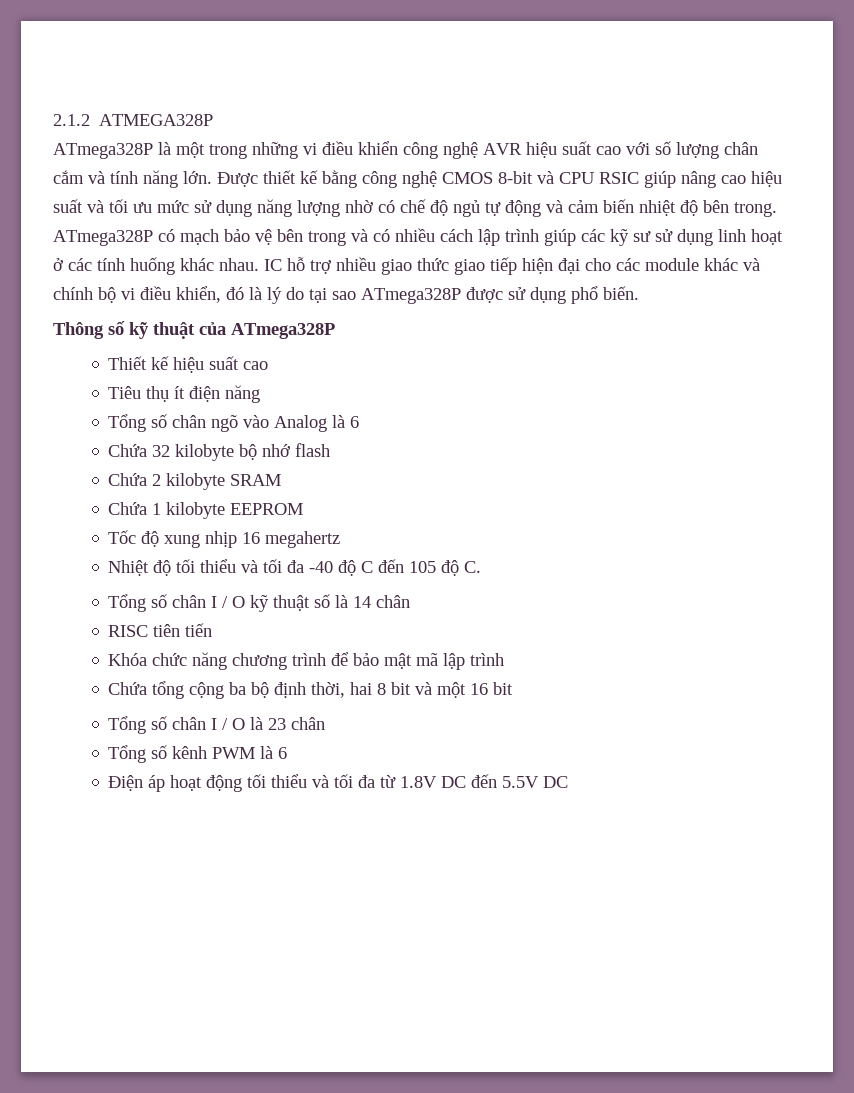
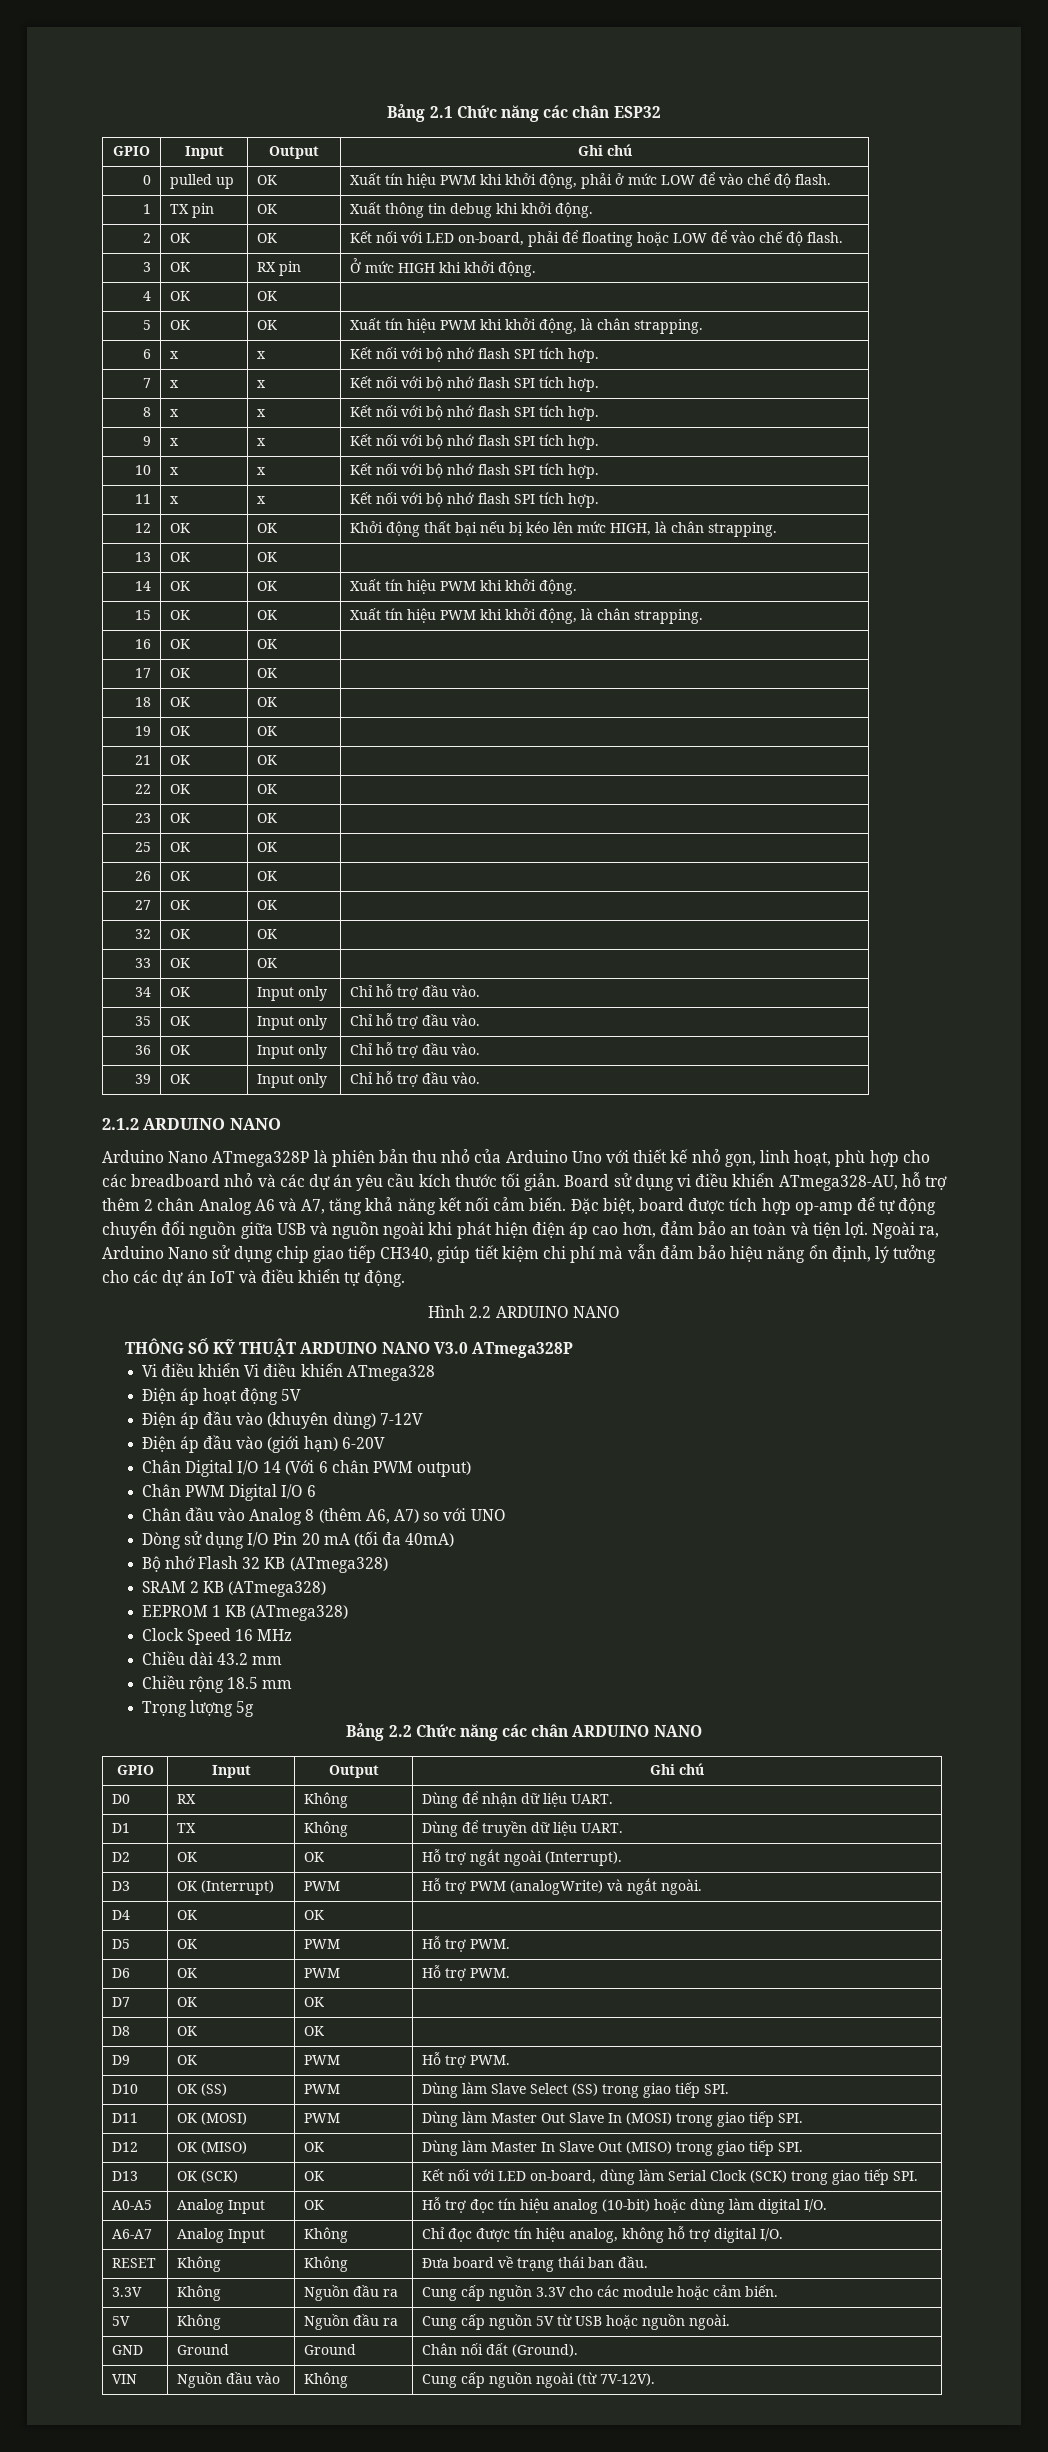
[53,114,214,126] [53,141,758,159] [53,170,782,188] [53,199,777,217] [53,228,783,246] [53,257,760,275] [53,286,639,304] [53,321,335,339] [108,356,269,373] [108,385,261,403] [108,414,360,432] [108,443,331,461] [108,473,282,490] [108,502,304,519] [108,530,341,548] [108,559,482,576] [108,594,411,612] [108,623,213,637] [108,652,505,670] [108,681,514,699] [108,716,326,734] [108,745,288,763] [108,774,569,792] 2.1.2 ATMEGA328P // ATmega328P là một trong những vi điều khiển công nghệ AVR hiệu suất cao với số lượng chân cắm và tính năng lớn. Được thiết kế bằng công nghệ CMOS 8-bit và CPU RSIC giúp nâng cao hiệu suất và tối ưu mức sử dụng năng lượng nhờ có chế độ ngủ tự động và cảm biến nhiệt độ bên trong. ATmega328P có mạch bảo vệ bên trong và có nhiều cách lập trình giúp các kỹ sư sử dụng linh hoạt ở các tính huống khác nhau. IC hỗ trợ nhiều giao thức giao tiếp hiện đại cho các module khác và chính bộ vi điều khiển, đó là lý do tại sao ATmega328P được sử dụng phổ biến. // Thông số kỹ thuật của ATmega328P // Thiết kế hiệu suất cao // Tiêu thụ ít điện năng // Tổng số chân ngõ vào Analog là 6 // Chứa 32 kilobyte bộ nhớ flash // Chứa 2 kilobyte SRAM // Chứa 1 kilobyte EEPROM // Tốc độ xung nhịp 16 megahertz // Nhiệt độ tối thiểu và tối đa -40 độ C đến 105 độ C. // Tổng số chân I / O kỹ thuật số là 14 chân // RISC tiên tiến // Khóa chức năng chương trình để bảo mật mã lập trình // Chứa tổng cộng ba bộ định thời, hai 8 bit và một 16 bit // Tổng số chân I / O là 23 chân // Tổng số kênh PWM là 6 // Điện áp hoạt động tối thiểu và tối đa từ 1.8V DC đến 5.5V DC -> [387,104,661,122] [113,146,150,156] [184,146,224,159] [269,146,319,159] [577,144,632,156] [142,175,151,185] [170,174,235,189] [257,175,278,185] [350,172,832,189] [142,204,151,214] [170,203,215,218] [257,204,278,214] [350,202,594,218] [142,233,151,243] [170,233,191,243] [257,233,278,243] [350,230,844,247] [142,262,151,272] [170,262,191,272] [257,261,302,276] [350,258,537,277] [142,291,151,301] [170,291,191,301] [257,291,278,301] [142,320,151,330] [170,320,191,330] [257,320,278,330] [350,318,704,334] [142,349,151,359] [170,351,180,359] [257,351,267,359] [350,347,600,363] [142,378,151,388] [170,380,180,388] [257,380,267,388] [350,376,600,392] [142,407,151,417] [170,409,180,417] [257,409,267,417] [350,405,600,421] [142,436,151,446] [170,438,180,446] [257,438,267,446] [350,434,600,450] [134,465,151,475] [170,467,180,475] [257,467,267,475] [350,463,600,479] [134,494,151,504] [170,496,180,504] [257,496,267,504] [350,492,600,508] [134,523,151,533] [170,523,191,533] [257,523,278,533] [350,521,778,537] [134,552,151,562] [170,552,191,562] [257,552,278,562] [134,581,151,591] [170,581,191,591] [257,581,278,591] [350,579,578,595] [134,610,151,620] [170,610,191,620] [257,610,278,620] [350,608,704,624] [134,639,151,649] [170,639,191,649] [257,639,278,649] [134,668,151,678] [170,668,191,678] [257,668,278,678] [134,697,151,707] [170,697,191,707] [257,697,278,707] [134,726,151,736] [170,726,191,736] [257,726,278,736] [134,755,151,765] [170,755,191,765] [257,755,278,765] [134,784,151,794] [170,784,191,794] [257,784,278,794] [134,813,151,823] [170,813,191,823] [257,813,278,823] [134,842,151,852] [170,842,191,852] [257,842,278,852] [134,871,151,881] [170,871,191,881] [257,871,278,881] [134,900,151,910] [170,900,191,910] [257,900,278,910] [134,929,151,939] [170,929,191,939] [257,929,278,939] [134,958,151,968] [170,958,191,968] [257,958,278,968] [134,987,151,997] [170,987,191,997] [257,986,328,1001] [350,984,481,1000] [134,1016,151,1026] [170,1016,191,1026] [257,1015,328,1030] [350,1013,481,1029] [134,1045,151,1055] [170,1045,191,1055] [257,1044,328,1059] [350,1042,481,1058] [134,1074,151,1084] [170,1074,191,1084] [257,1073,328,1088] [350,1071,481,1087] [102,1118,281,1130] [102,1149,930,1167] [102,1172,947,1191] [102,1197,937,1215] [102,1221,940,1239] [102,1244,937,1263] [102,1269,405,1287] [428,1305,620,1318] [124,1338,573,1358] [141,1363,435,1381] [141,1388,302,1405] [141,1411,423,1429] [141,1435,385,1453] [141,1460,472,1477] [141,1484,317,1501] [141,1507,506,1525] [141,1531,455,1549] [141,1556,388,1573] [141,1581,327,1597] [141,1605,349,1621] [141,1628,293,1645] [141,1651,283,1665] [141,1675,293,1693] [141,1700,255,1717] [346,1723,702,1741] [116,1765,154,1775] [211,1765,251,1778] [328,1765,379,1778] [650,1763,704,1775] [112,1794,131,1804] [177,1794,197,1804] [304,1792,349,1808] [422,1791,614,1808] [112,1823,131,1833] [177,1823,197,1833] [304,1821,349,1837] [422,1820,624,1837] [112,1852,131,1862] [177,1852,198,1862] [304,1852,325,1862] [422,1849,623,1866] [112,1881,131,1891] [177,1880,275,1895] [304,1881,341,1891] [422,1878,703,1895] [112,1910,131,1920] [177,1910,198,1920] [304,1910,325,1920] [112,1939,131,1949] [177,1939,198,1949] [304,1939,341,1949] [422,1936,511,1952] [112,1968,131,1978] [177,1968,198,1978] [304,1968,341,1978] [422,1965,511,1981] [112,1997,131,2007] [177,1997,198,2007] [304,1997,325,2007] [112,2026,131,2036] [177,2026,198,2036] [304,2026,325,2036] [112,2055,131,2065] [177,2055,198,2065] [304,2055,341,2065] [422,2052,511,2068] [112,2084,139,2094] [177,2083,228,2096] [304,2084,341,2094] [422,2082,730,2098] [112,2113,139,2123] [177,2112,248,2125] [304,2113,341,2123] [422,2111,804,2127] [112,2142,139,2152] [177,2141,248,2154] [304,2142,325,2152] [422,2140,804,2156] [112,2171,139,2181] [177,2170,239,2183] [304,2171,325,2181] [422,2169,919,2185] [112,2200,153,2210] [177,2199,266,2214] [304,2200,325,2210] [422,2197,828,2214] [112,2229,153,2239] [177,2228,266,2243] [304,2227,349,2243] [422,2226,784,2243] [112,2258,157,2268] [177,2256,222,2272] [304,2256,349,2272] [422,2256,649,2272] [112,2287,143,2297] [177,2285,222,2301] [304,2285,399,2301] [422,2285,779,2301] [112,2316,131,2326] [177,2314,222,2330] [304,2314,399,2330] [422,2314,731,2330] [112,2345,144,2355] [177,2344,230,2355] [304,2344,357,2355] [422,2343,579,2357] [112,2374,138,2384] [177,2372,281,2388] [304,2372,349,2388] [422,2372,656,2388] Bảng 2.1 Chức năng các chân ESP32 // GPIO | Input | Output | Ghi chú // 0 | pulled up | OK | Xuất tín hiệu PWM khi khởi động, phải ở mức LOW để vào chế độ flash. // 1 | TX pin | OK | Xuất thông tin debug khi khởi động. // 2 | OK | OK | Kết nối với LED on-board, phải để floating hoặc LOW để vào chế độ flash. // 3 | OK | RX pin | Ở mức HIGH khi khởi động. // 4 | OK | OK | // 5 | OK | OK | Xuất tín hiệu PWM khi khởi động, là chân strapping. // 6 | x | x | Kết nối với bộ nhớ flash SPI tích hợp. // 7 | x | x | Kết nối với bộ nhớ flash SPI tích hợp. // 8 | x | x | Kết nối với bộ nhớ flash SPI tích hợp. // 9 | x | x | Kết nối với bộ nhớ flash SPI tích hợp. // 10 | x | x | Kết nối với bộ nhớ flash SPI tích hợp. // 11 | x | x | Kết nối với bộ nhớ flash SPI tích hợp. // 12 | OK | OK | Khởi động thất bại nếu bị kéo lên mức HIGH, là chân strapping. // 13 | OK | OK | // 14 | OK | OK | Xuất tín hiệu PWM khi khởi động. // 15 | OK | OK | Xuất tín hiệu PWM khi khởi động, là chân strapping. // 16 | OK | OK | // 17 | OK | OK | // 18 | OK | OK | // 19 | OK | OK | // 21 | OK | OK | // 22 | OK | OK | // 23 | OK | OK | // 25 | OK | OK | // 26 | OK | OK | // 27 | OK | OK | // 32 | OK | OK | // 33 | OK | OK | // 34 | OK | Input only | Chỉ hỗ trợ đầu vào. // 35 | OK | Input only | Chỉ hỗ trợ đầu vào. // 36 | OK | Input only | Chỉ hỗ trợ đầu vào. // 39 | OK | Input only | Chỉ hỗ trợ đầu vào. // 2.1.2 ARDUINO NANO // Arduino Nano ATmega328P là phiên bản thu nhỏ của Arduino Uno với thiết kế nhỏ gọn, linh hoạt, phù hợp cho các breadboard nhỏ và các dự án yêu cầu kích thước tối giản. Board sử dụng vi điều khiển ATmega328-AU, hỗ trợ thêm 2 chân Analog A6 và A7, tăng khả năng kết nối cảm biến. Đặc biệt, board được tích hợp op-amp để tự động chuyển đổi nguồn giữa USB và nguồn ngoài khi phát hiện điện áp cao hơn, đảm bảo an toàn và tiện lợi. Ngoài ra, Arduino Nano sử dụng chip giao tiếp CH340, giúp tiết kiệm chi phí mà vẫn đảm bảo hiệu năng ổn định, lý tưởng cho các dự án IoT và điều khiển tự động. // Hình 2.2 ARDUINO NANO // THÔNG SỐ KỸ THUẬT ARDUINO NANO V3.0 ATmega328P // Vi điều khiển Vi điều khiển ATmega328 // Điện áp hoạt động 5V // Điện áp đầu vào (khuyên dùng) 7-12V // Điện áp đầu vào (giới hạn) 6-20V // Chân Digital I/O 14 (Với 6 chân PWM output) // Chân PWM Digital I/O 6 // Chân đầu vào Analog 8 (thêm A6, A7) so với UNO // Dòng sử dụng I/O Pin 20 mA (tối đa 40mA) // Bộ nhớ Flash 32 KB (ATmega328) // SRAM 2 KB (ATmega328) // EEPROM 1 KB (ATmega328) // Clock Speed 16 MHz // Chiều dài 43.2 mm // Chiều rộng 18.5 mm // Trọng lượng 5g // Bảng 2.2 Chức năng các chân ARDUINO NANO // GPIO | Input | Output | Ghi chú // D0 | RX | Không | Dùng để nhận dữ liệu UART. // D1 | TX | Không | Dùng để truyền dữ liệu UART. // D2 | OK | OK | Hỗ trợ ngắt ngoài (Interrupt). // D3 | OK (Interrupt) | PWM | Hỗ trợ PWM (analogWrite) và ngắt ngoài. // D4 | OK | OK | // D5 | OK | PWM | Hỗ trợ PWM. // D6 | OK | PWM | Hỗ trợ PWM. // D7 | OK | OK | // D8 | OK | OK | // D9 | OK | PWM | Hỗ trợ PWM. // D10 | OK (SS) | PWM | Dùng làm Slave Select (SS) trong giao tiếp SPI. // D11 | OK (MOSI) | PWM | Dùng làm Master Out Slave In (MOSI) trong giao tiếp SPI. // D12 | OK (MISO) | OK | Dùng làm Master In Slave Out (MISO) trong giao tiếp SPI. // D13 | OK (SCK) | OK | Kết nối với LED on-board, dùng làm Serial Clock (SCK) trong giao tiếp SPI. // A0-A5 | Analog Input | OK | Hỗ trợ đọc tín hiệu analog (10-bit) hoặc dùng làm digital I/O. // A6-A7 | Analog Input | Không | Chỉ đọc được tín hiệu analog, không hỗ trợ digital I/O. // RESET | Không | Không | Đưa board về trạng thái ban đầu. // 3.3V | Không | Nguồn đầu ra | Cung cấp nguồn 3.3V cho các module hoặc cảm biến. // 5V | Không | Nguồn đầu ra | Cung cấp nguồn 5V từ USB hoặc nguồn ngoài. // GND | Ground | Ground | Chân nối đất (Ground). // VIN | Nguồn đầu vào | Không | Cung cấp nguồn ngoài (từ 7V-12V).

